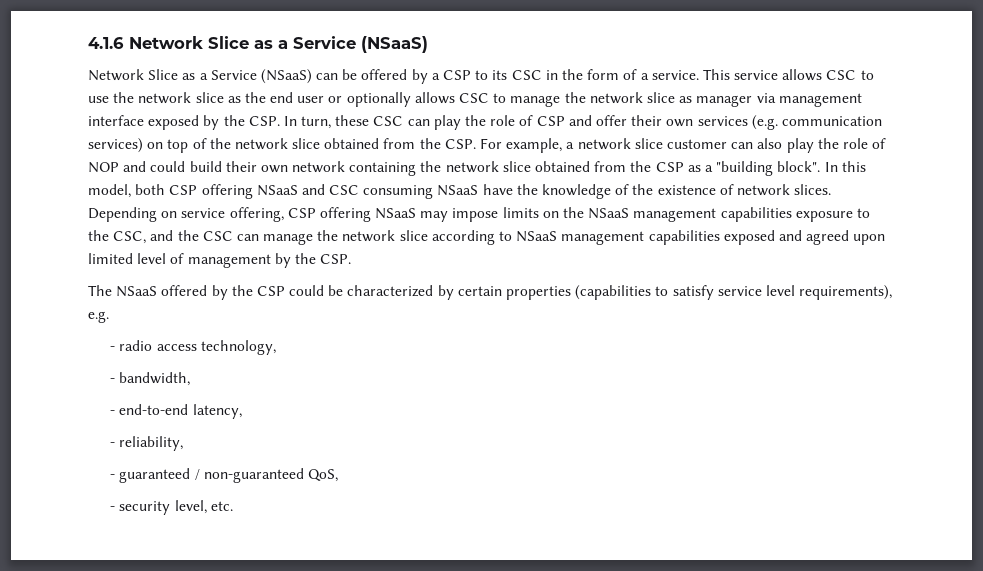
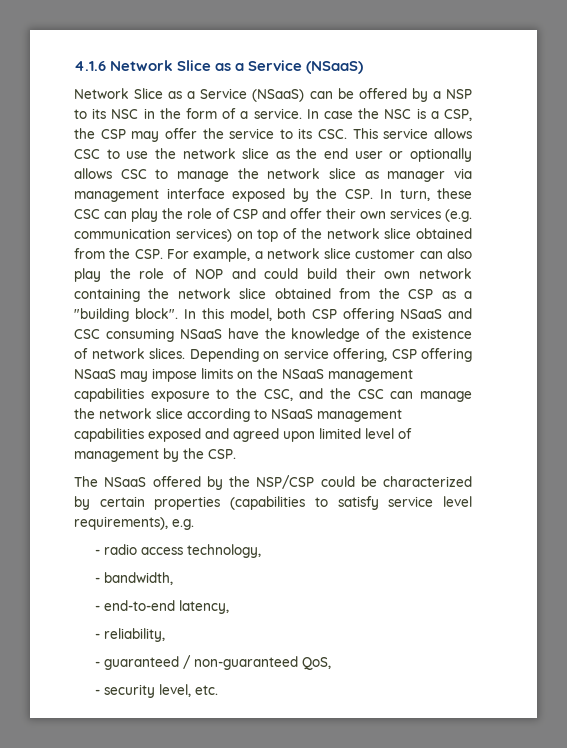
[443,70,542,80] CSP to its CSC -> [445,89,472,99] [74,108,139,119] NSP to its NSC
(699, 75) none -> [306,108,472,121] [74,128,348,142] In case the NSC is a CSP, the CSP may offer the service to its CSC.
[256,286,285,296] CSP -> [256,475,315,489] NSP/CSP

